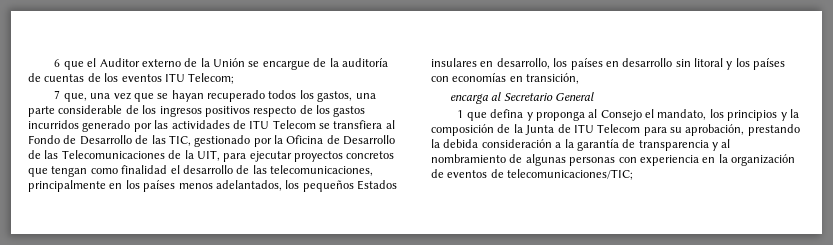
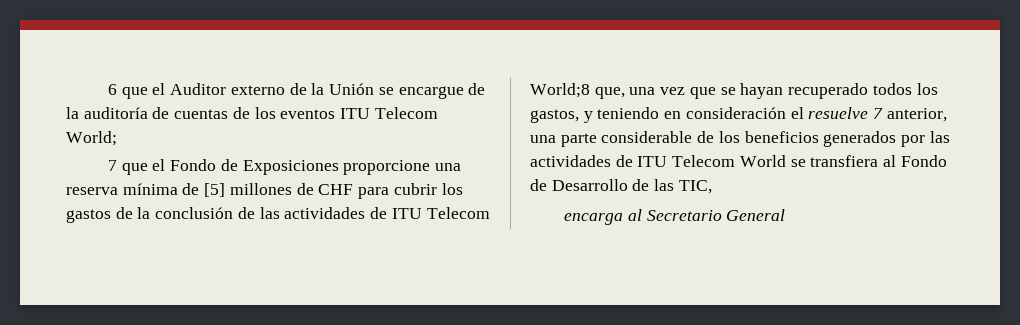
[188,73,235,84] [54,90,61,99] Telecom; // 7 -> [374,107,438,119] [66,131,117,146] [108,159,462,175] [66,183,463,199] [66,207,490,223] [530,83,590,98] Telecom World; // 7 que el Fondo de Exposiciones proporcione una reserva mínima de [5] millones de CHF para cubrir los gastos de la conclusión de las actividades de ITU Telecom World;8
(353, 96) none -> [583,107,947,123] y teniendo en consideración el resuelve 7 anterior,
[159,105,366,117] [28,120,131,132] ingresos positivos respecto de los gastos incurridos generado -> [744,131,897,147] beneficios generados
(316, 124) none -> [739,155,786,167] World
[194,135,396,147] [28,150,395,162] [28,165,373,177] [28,180,397,192] [431,58,786,70] [431,73,580,84] [449,92,594,104] [457,109,799,121] [431,124,800,136] [431,139,731,151] [431,154,795,166] [431,169,634,180] gestionado por la Oficina de Desarrollo de las Telecomunicaciones de la UIT, para ejecutar proyectos concretos que tengan como finalidad el desarrollo de las telecomunicaciones, principalmente en los países menos adelantados, los pequeños Estados insulares en desarrollo, los países en desarrollo sin litoral y los países con economías en transición, // encarga al Secretario General // 1 que defina y proponga al Consejo el mandato, los principios y la composición de la Junta de ITU Telecom para su aprobación, prestando la debida consideración a la garantía de transparencia y al nombramiento de algunas personas con experiencia en la organización de eventos de telecomunicaciones/TIC; -> [564,209,786,225] // encarga al Secretario General

